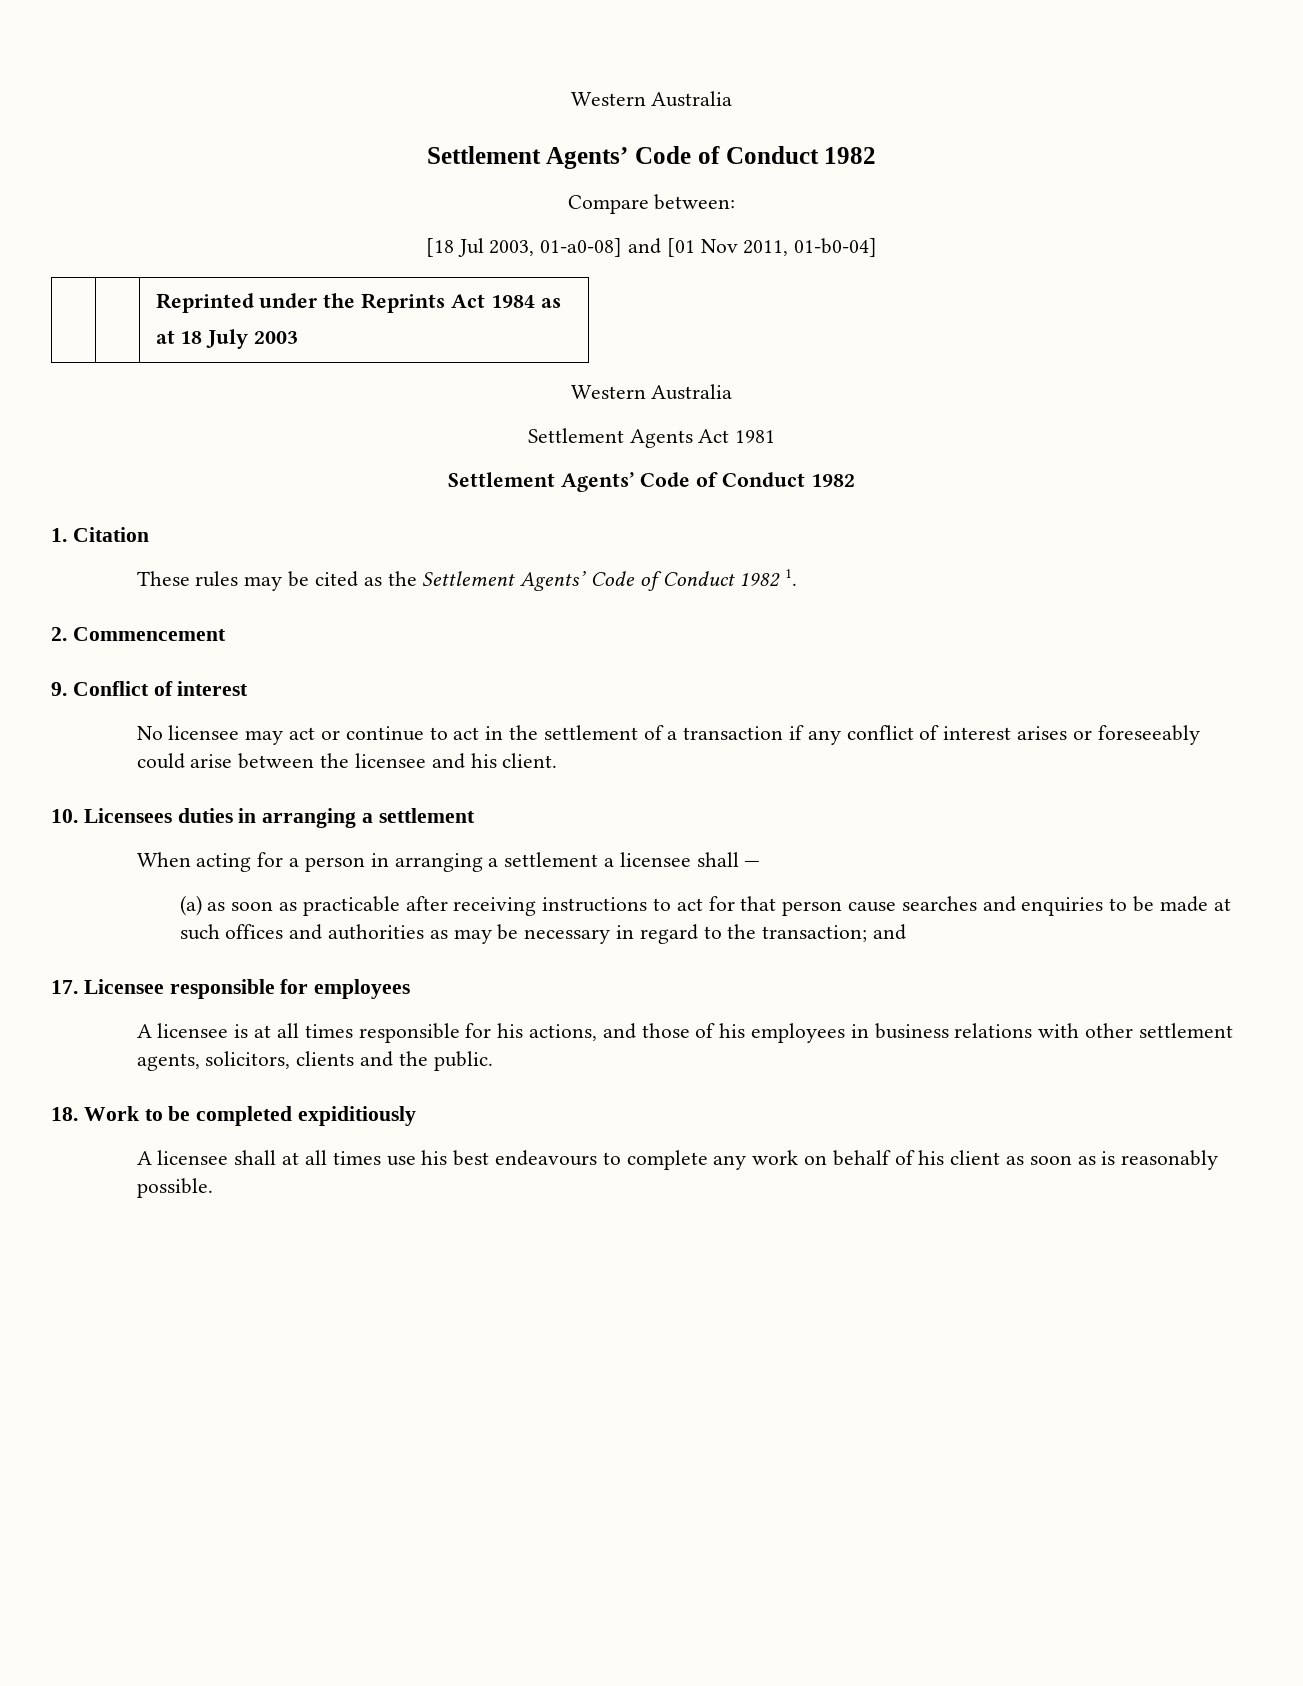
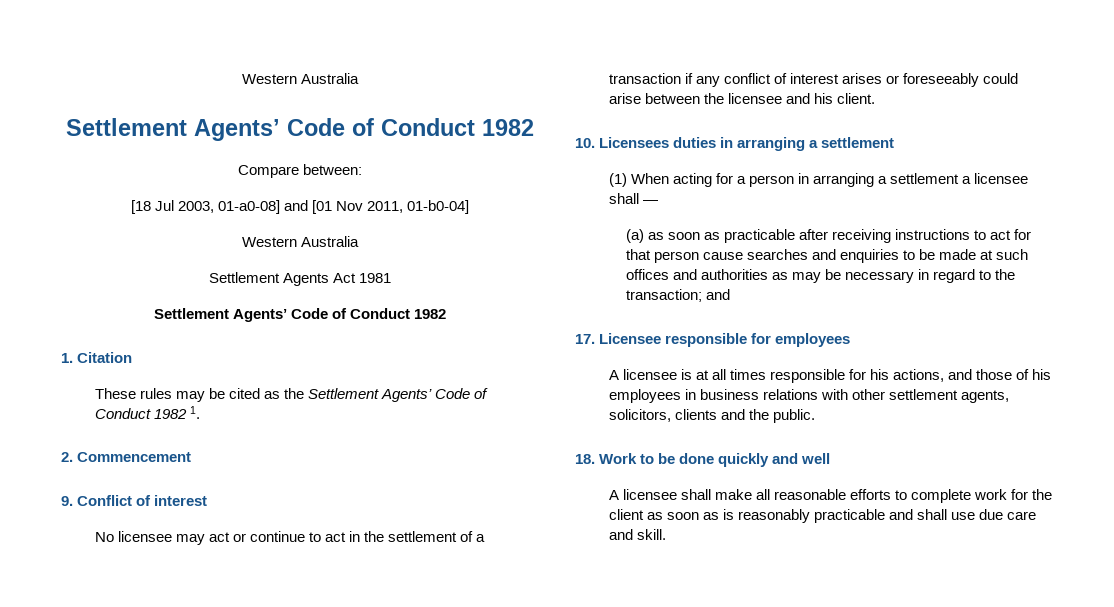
[155,293,561,313] [155,329,299,349] // | | Reprinted under the Reprints Act 1984 as // at 18 July 2003 -> (470, 207) none
(475, 815) none -> [608,173,627,187] (1)
[196,1106,417,1126] completed expiditiously -> [679,453,831,467] done quickly and well
[282,1150,945,1170] at all times use his best endeavours to complete any work on behalf of his -> [714,489,1053,503] make all reasonable efforts to complete work for the
[136,1178,213,1198] possible. -> [814,509,1037,523] [608,529,666,540] practicable and shall use due care and skill.

